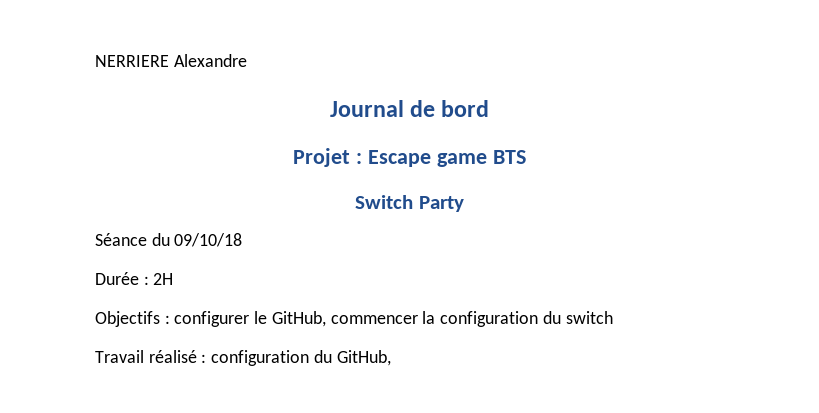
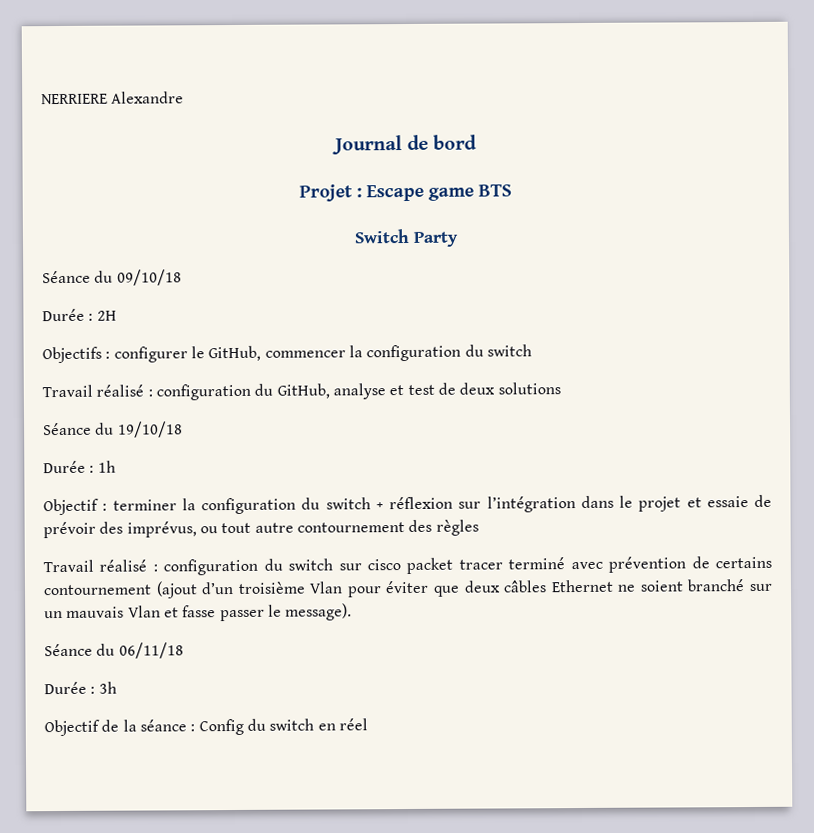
(391, 358) none -> [332,382,561,400] [43,421,183,438] [43,460,116,474] [43,494,772,516] [43,519,479,539] [43,556,773,576] [43,579,773,599] [44,603,353,622] [44,642,184,659] [44,681,117,695] [44,718,368,737] analyse et test de deux solutions // Séance du 19/10/18 // Durée : 1h // Objectif : terminer la configuration du switch + réflexion sur l’intégration dans le projet et essaie de prévoir des imprévus, ou tout autre contournement des règles // Travail réalisé : configuration du switch sur cisco packet tracer terminé avec prévention de certains contournement (ajout d’un troisième Vlan pour éviter que deux câbles Ethernet ne soient branché sur un mauvais Vlan et fasse passer le message). // Séance du 06/11/18 // Durée : 3h // Objectif de la séance : Config du switch en réel

